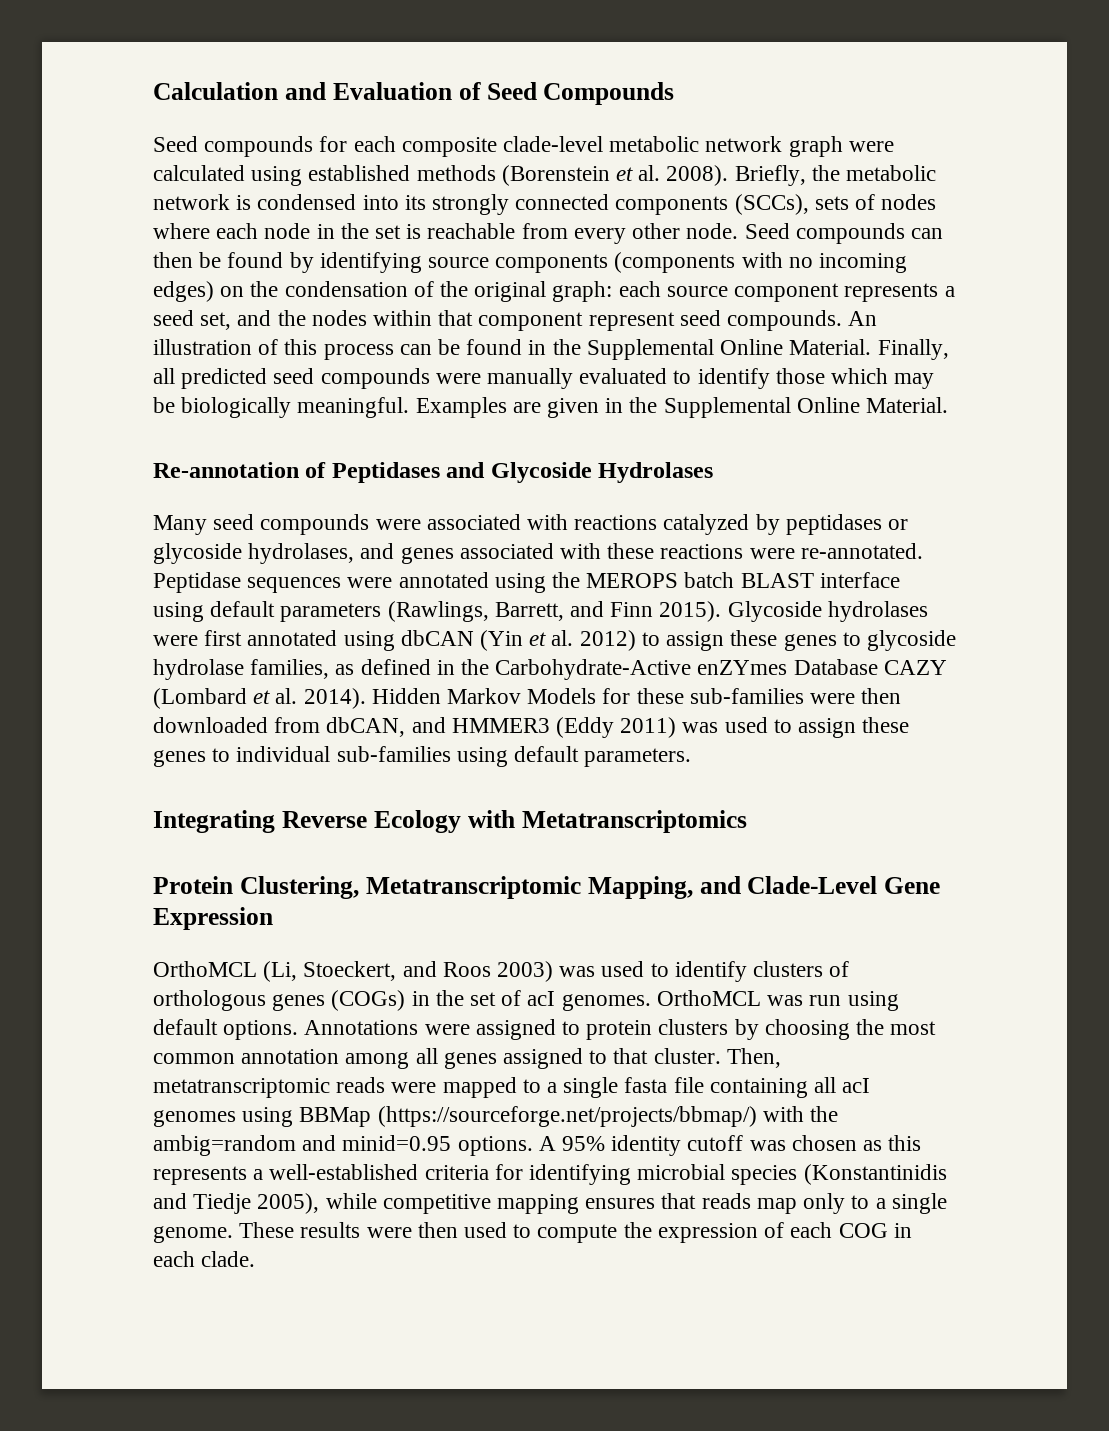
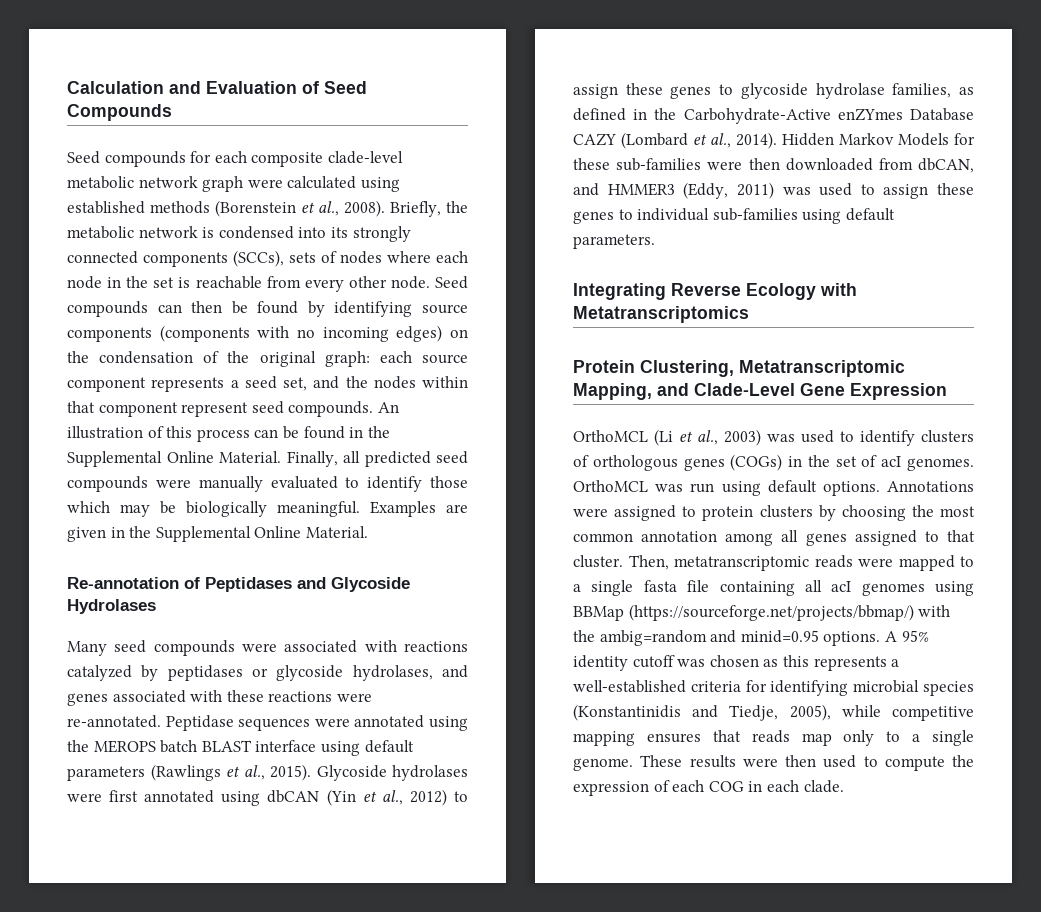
[638,165,661,181] al. -> [318,201,339,216] al.,
[387,601,654,622] (Rawlings, Barrett, and Finn -> [150,764,265,781] (Rawlings et al.,
[551,630,574,646] al. -> [381,790,403,805] al.,
[275,688,298,704] al. -> [710,133,731,148] al.,
[556,717,615,738] (Eddy -> [683,182,729,199] (Eddy,
[263,961,491,982] (Li, Stoeckert, and Roos -> [654,429,718,446] (Li et al.,
[193,1193,252,1214] Tiedje -> [729,705,779,721] Tiedje,

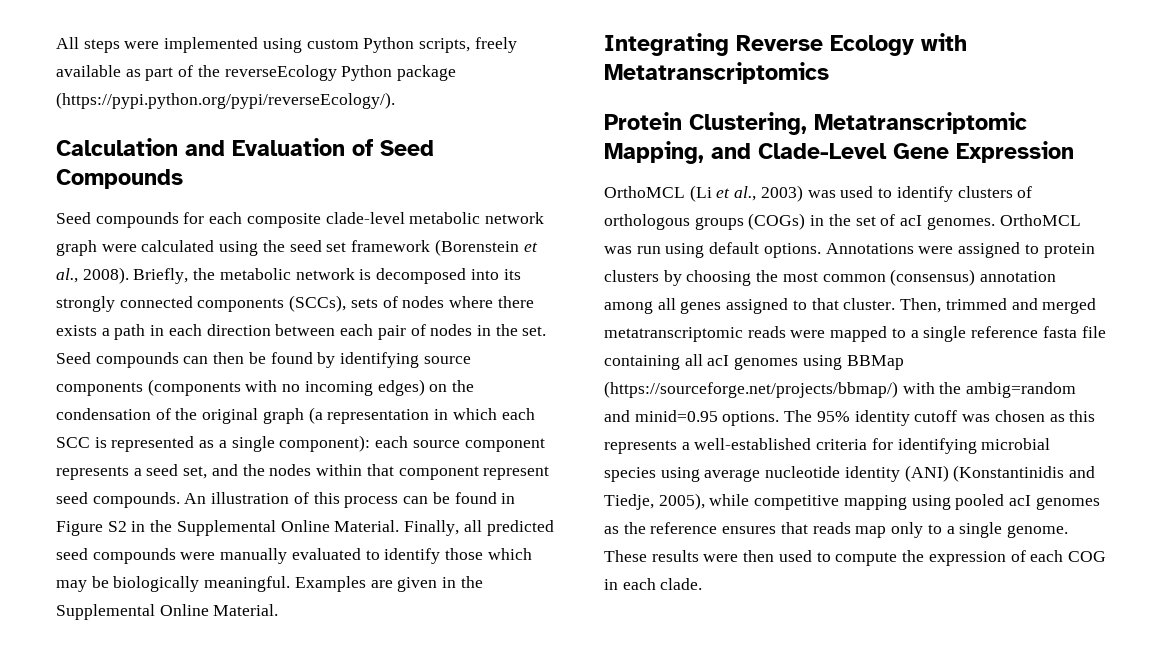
(67, 87) none -> [56,37,517,53] [56,65,457,81] [56,92,395,109] All steps were implemented using custom Python scripts, freely available as part of the reverseEcology Python package (https://pypi.python.org/pypi/reverseEcology/). //
[67,201,210,214] established methods -> [262,240,431,252] the seed set framework
[218,226,294,239] condensed -> [376,268,467,284] decomposed
[436,251,468,263] [67,276,430,292] each node in the set is reachable from every other node. -> [497,296,534,308] [56,324,547,340] there exists a path in each direction between each pair of nodes in the set.
[324,351,370,367] graph: -> [262,407,535,424] [56,435,371,452] graph (a representation in which each SCC is represented as a single component):
(364, 432) none -> [56,521,146,536] Figure S2 in
[67,577,410,592] [67,599,156,614] [67,640,468,656] [67,665,468,681] [67,690,372,706] [67,715,468,731] [67,740,414,756] [67,764,468,781] [67,789,468,806] [573,83,974,99] [573,108,974,124] [573,132,975,149] [573,158,974,173] [573,182,974,199] [573,208,895,224] [573,234,655,249] // Re-annotation of Peptidases and Glycoside Hydrolases // Many seed compounds were associated with reactions catalyzed by peptidases or glycoside hydrolases, and genes associated with these reactions were re-annotated. Peptidase sequences were annotated using the MEROPS batch BLAST interface using default parameters (Rawlings et al., 2015). Glycoside hydrolases were first annotated using dbCAN (Yin et al., 2012) to assign these genes to glycoside hydrolase families, as defined in the Carbohydrate-Active enZYmes Database CAZY (Lombard et al., 2014). Hidden Markov Models for these sub-families were then downloaded from dbCAN, and HMMER3 (Eddy, 2011) was used to assign these genes to individual sub-families using default parameters. -> (279, 610) none
[683,458,725,471] genes -> [694,217,744,230] groups
(633, 537) none -> [890,269,976,286] (consensus)
(669, 562) none -> [945,298,1097,314] trimmed and merged
(634, 588) none -> [971,326,1039,338] reference
[884,631,897,642] A -> [784,410,813,422] The
(974, 688) none -> [660,465,949,482] using average nucleotide identity (ANI)
(635, 738) none -> [911,494,1100,510] [604,522,718,534] using pooled acI genomes as the reference

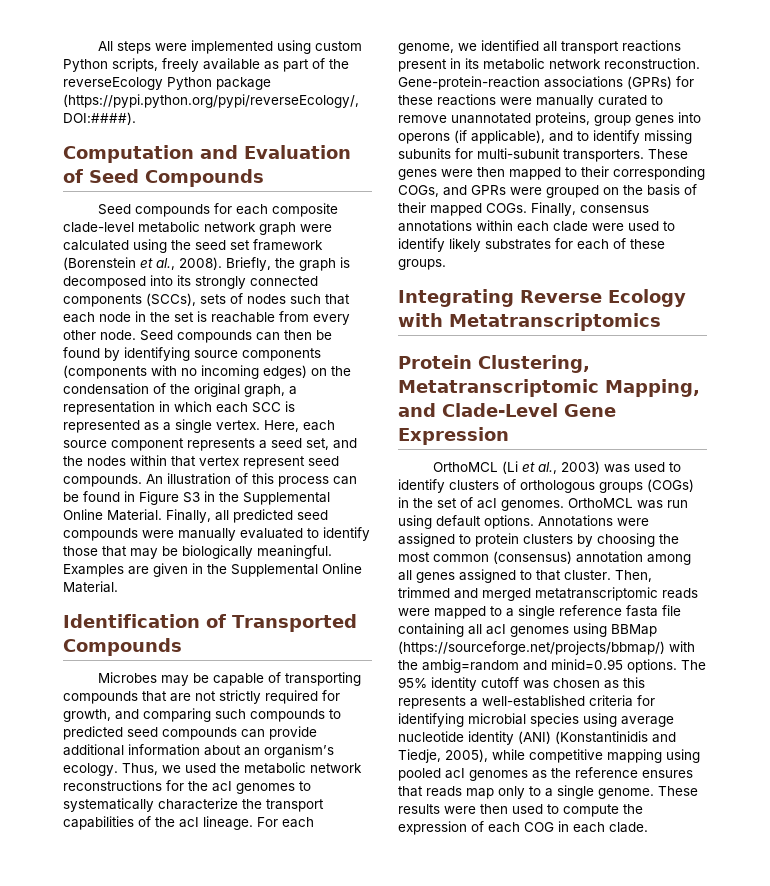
[56,92,395,109] [56,138,178,156] (https://pypi.python.org/pypi/reverseEcology/). // Calculation -> [63,94,359,108] [63,112,136,125] [63,145,194,163] (https://pypi.python.org/pypi/reverseEcology/, DOI:####). // Computation
[219,268,355,280] metabolic network -> [299,258,336,271] graph
[449,296,534,308] [56,324,547,340] where there exists a path in each direction between each pair of nodes in the set. -> [290,294,350,305] [63,311,350,325] [63,330,136,340] such that each node in the set is reachable from every other node.
[262,407,323,424] graph (a -> [244,384,297,397] graph, a
[279,435,371,452] component): -> [216,420,299,432] vertex. Here,
[398,466,479,480] component -> [199,456,239,466] vertex
[107,521,127,532] S2 -> [183,492,200,503] S3
[487,548,532,560] which -> [102,546,127,557] that
(279, 610) none -> [63,614,357,632] [63,638,182,656] [97,672,361,686] [63,690,340,704] [63,708,341,722] [63,726,317,740] [63,744,334,758] [63,762,362,776] [63,780,311,794] [63,798,324,812] [63,816,314,830] [398,40,681,54] [398,58,700,72] [398,76,694,90] [398,94,663,108] [398,112,701,126] [398,130,692,144] [398,148,688,162] [398,166,705,180] [398,184,697,198] [398,202,649,216] [398,220,675,232] [398,238,665,252] [398,259,446,270] // Identification of Transported Compounds // Microbes may be capable of transporting compounds that are not strictly required for growth, and comparing such compounds to predicted seed compounds can provide additional information about an organism’s ecology. Thus, we used the metabolic network reconstructions for the acI genomes to systematically characterize the transport capabilities of the acI lineage. For each genome, we identified all transport reactions present in its metabolic network reconstruction. Gene-protein-reaction associations (GPRs) for these reactions were manually curated to remove unannotated proteins, group genes into operons (if applicable), and to identify missing subunits for multi-subunit transporters. These genes were then mapped to their corresponding COGs, and GPRs were grouped on the basis of their mapped COGs. Finally, consensus annotations within each clade were used to identify likely substrates for each of these groups.

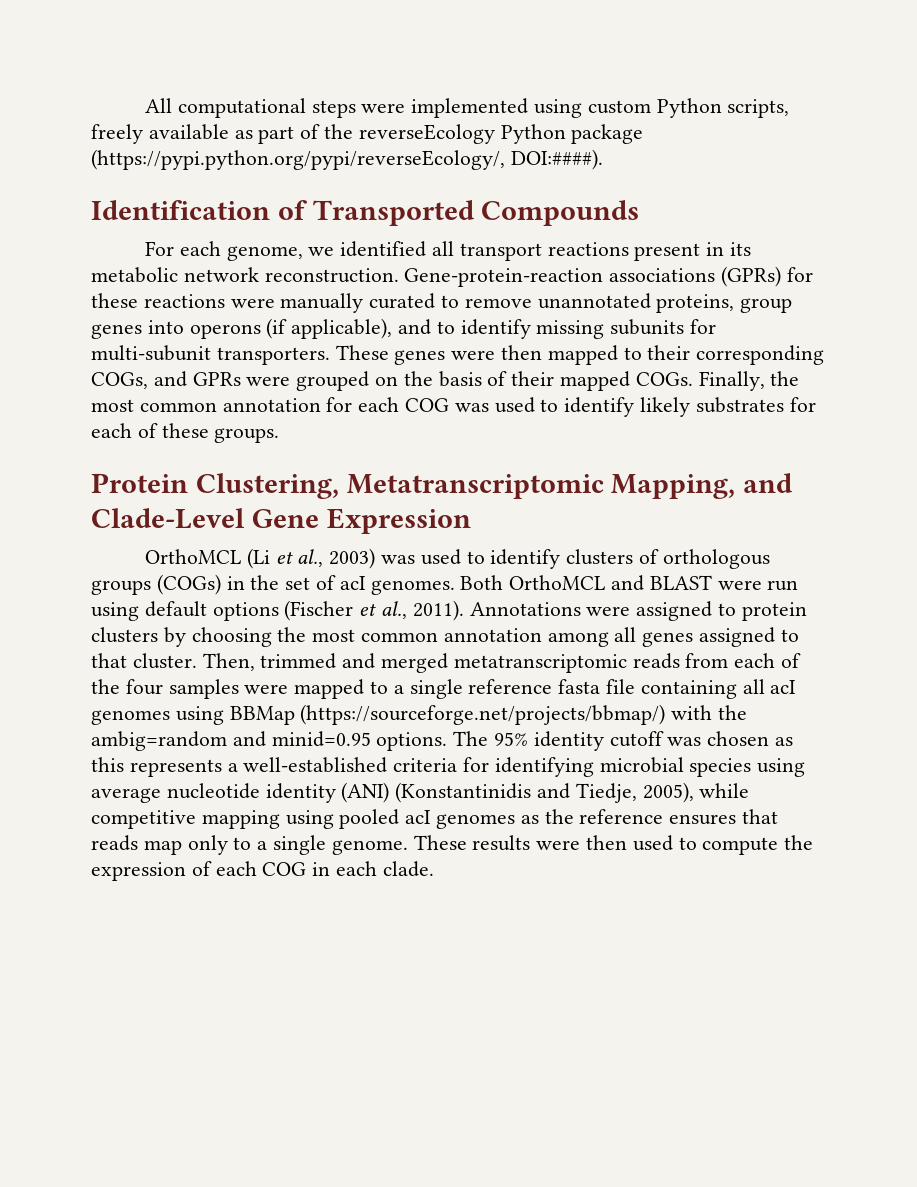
(113, 46) none -> [177,98,306,118] computational
[63,145,351,163] [63,169,264,187] [97,203,338,217] [63,221,332,235] [63,239,323,253] [63,257,350,271] [63,275,318,289] [63,293,350,307] [63,311,350,325] [63,330,332,343] [63,347,321,361] [63,365,351,379] [63,383,297,397] [63,401,295,415] [63,419,335,433] [63,438,357,451] [63,455,339,469] [63,473,357,487] [63,491,330,505] [63,509,328,523] [63,527,370,541] [63,545,332,559] [63,563,362,577] [63,581,118,593] [63,614,357,632] [63,638,182,656] [97,672,361,686] [63,690,340,704] [63,708,341,722] [63,726,317,740] [63,744,334,758] [63,762,362,776] [63,780,311,794] [63,798,324,812] [63,816,253,830] Computation and Evaluation of Seed Compounds // Seed compounds for each composite clade-level metabolic network graph were calculated using the seed set framework (Borenstein et al., 2008). Briefly, the graph is decomposed into its strongly connected components (SCCs), sets of nodes such that each node in the set is reachable from every other node. Seed compounds can then be found by identifying source components (components with no incoming edges) on the condensation of the original graph, a representation in which each SCC is represented as a single vertex. Here, each source component represents a seed set, and the nodes within that vertex represent seed compounds. An illustration of this process can be found in Figure S3 in the Supplemental Online Material. Finally, all predicted seed compounds were manually evaluated to identify those that may be biologically meaningful. Examples are given in the Supplemental Online Material. // Identification of Transported Compounds // Microbes may be capable of transporting compounds that are not strictly required for growth, and comparing such compounds to predicted seed compounds can provide additional information about an organism’s ecology. Thus, we used the metabolic network reconstructions for the acI genomes to systematically characterize the transport capabilities of the acI lineage. -> [91,200,640,226] Identification of Transported Compounds //
[580,205,649,213] [398,220,624,232] consensus annotations within each clade were -> [770,371,800,386] [91,397,489,412] the most common annotation for each COG was
[398,289,686,307] [398,313,661,331] // Integrating Reverse Ecology with Metatranscriptomics -> (280, 435) none
[568,498,688,509] [398,515,534,529] OrthoMCL was run using default options. -> [460,575,799,591] [91,600,464,621] Both OrthoMCL and BLAST were run using default options (Fischer et al., 2011).
[493,551,572,564] (consensus) -> (439, 637) none
(698, 593) none -> [685,653,802,668] [91,679,239,699] from each of the four samples

